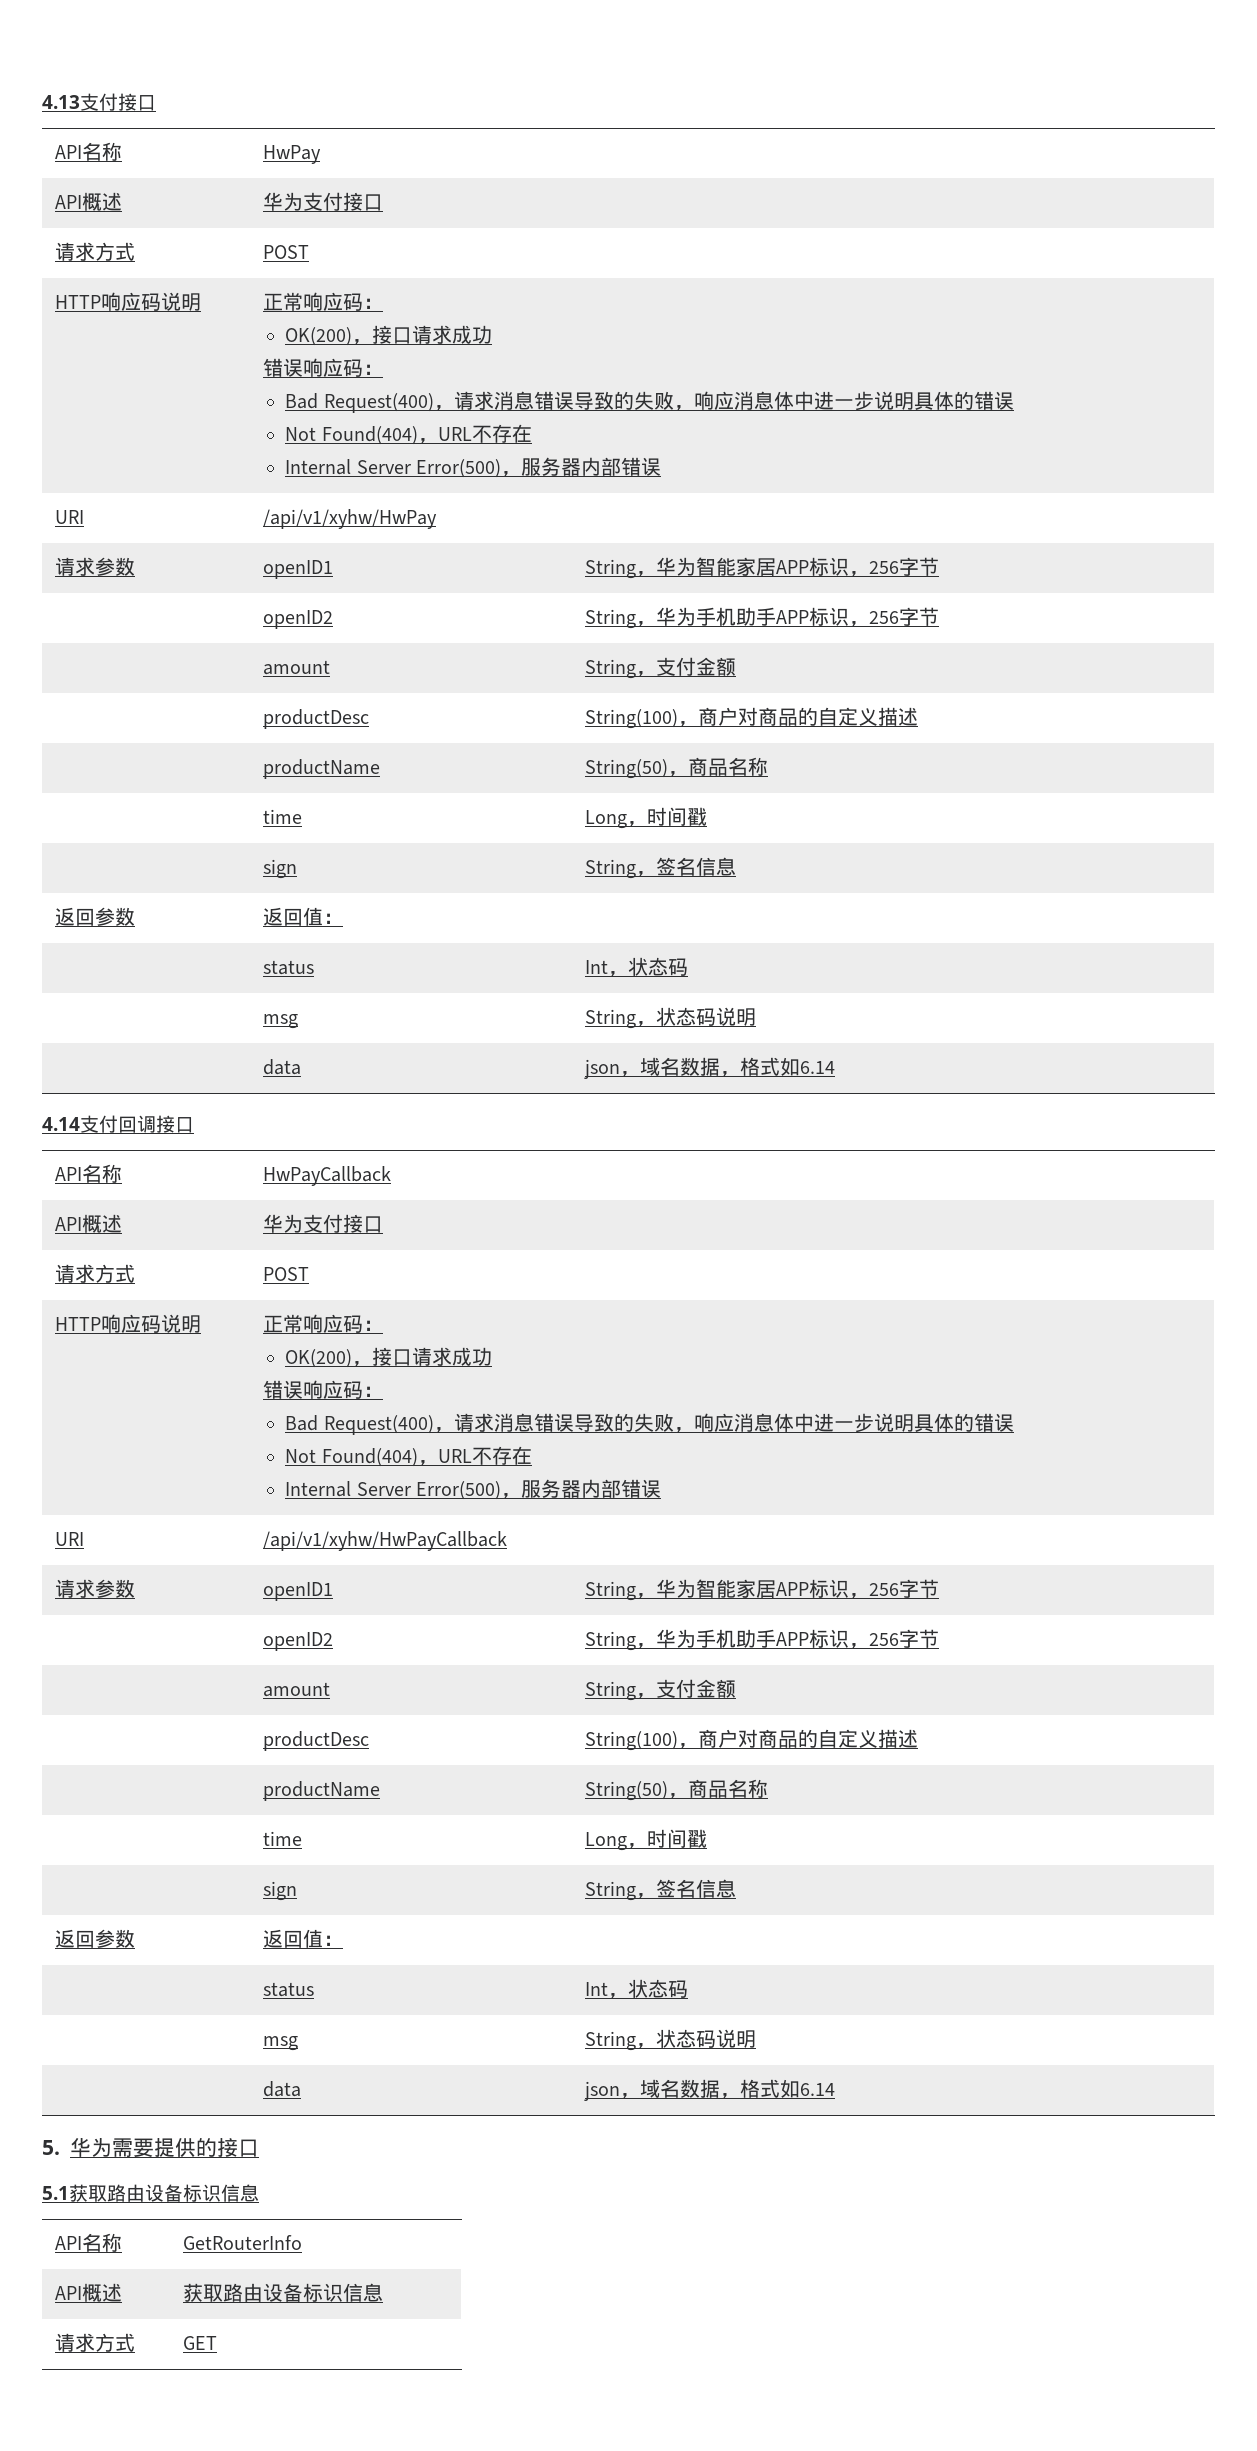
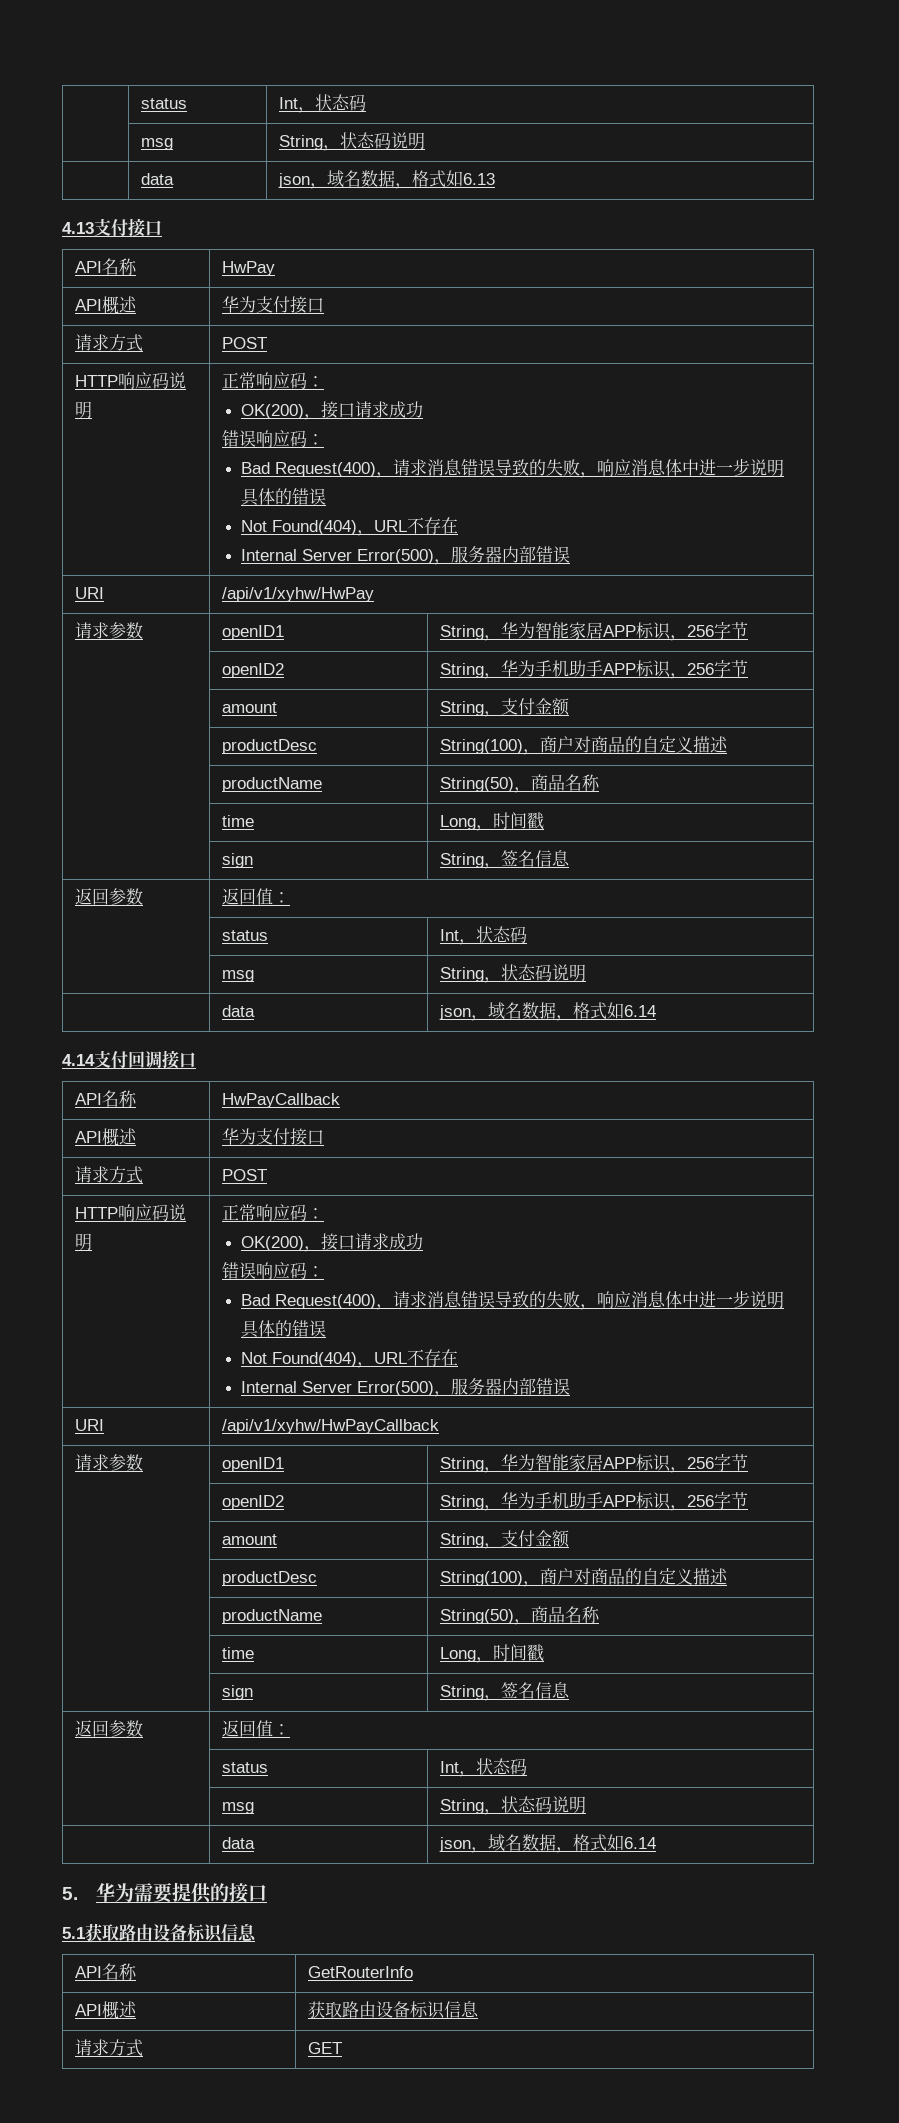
(42, 102) none -> [141,98,188,109] [279,94,367,113] [141,138,174,150] [279,132,426,151] [141,173,175,185] [278,170,496,189] | status | Int，状态码 // | msg | String，状态码说明 // | data | json，域名数据，格式如6.13 //

